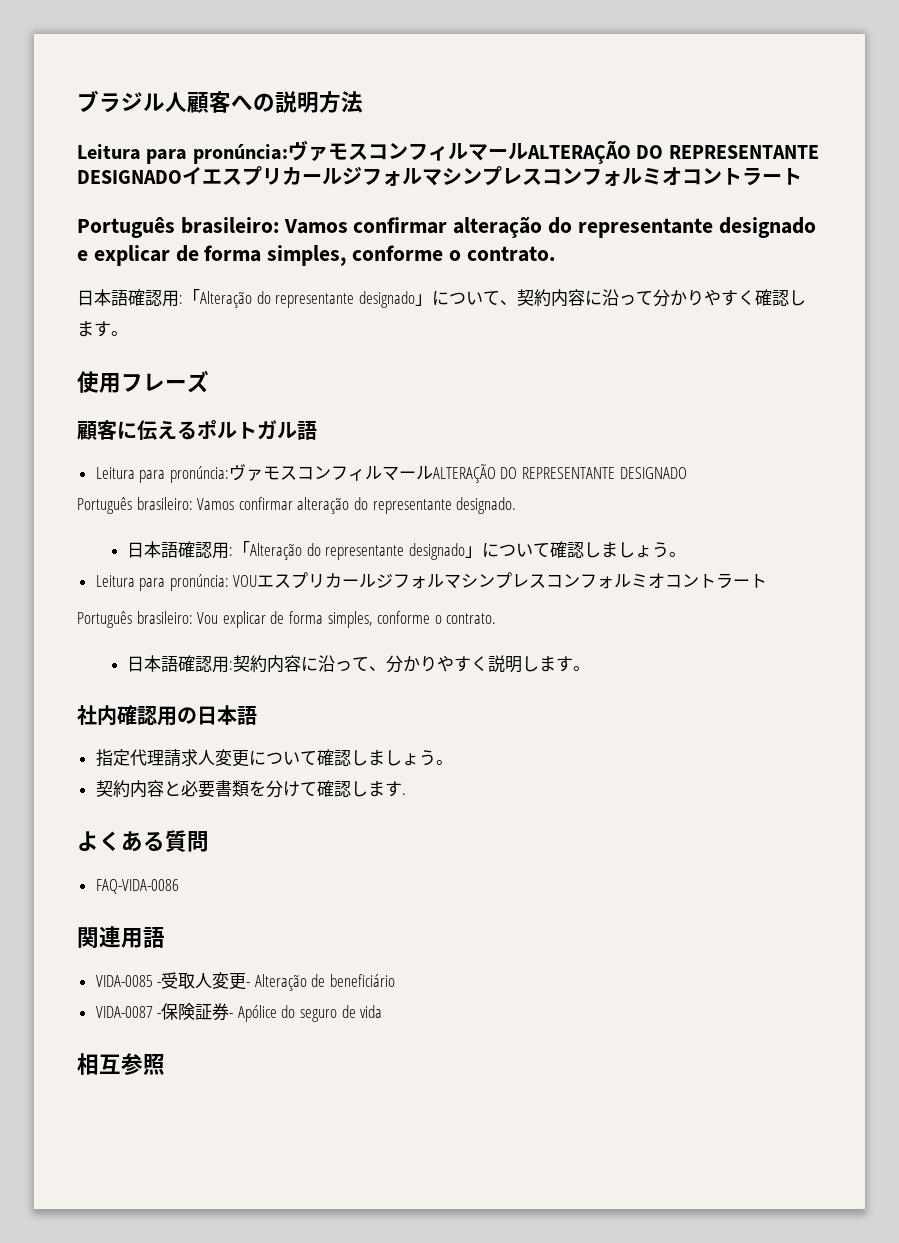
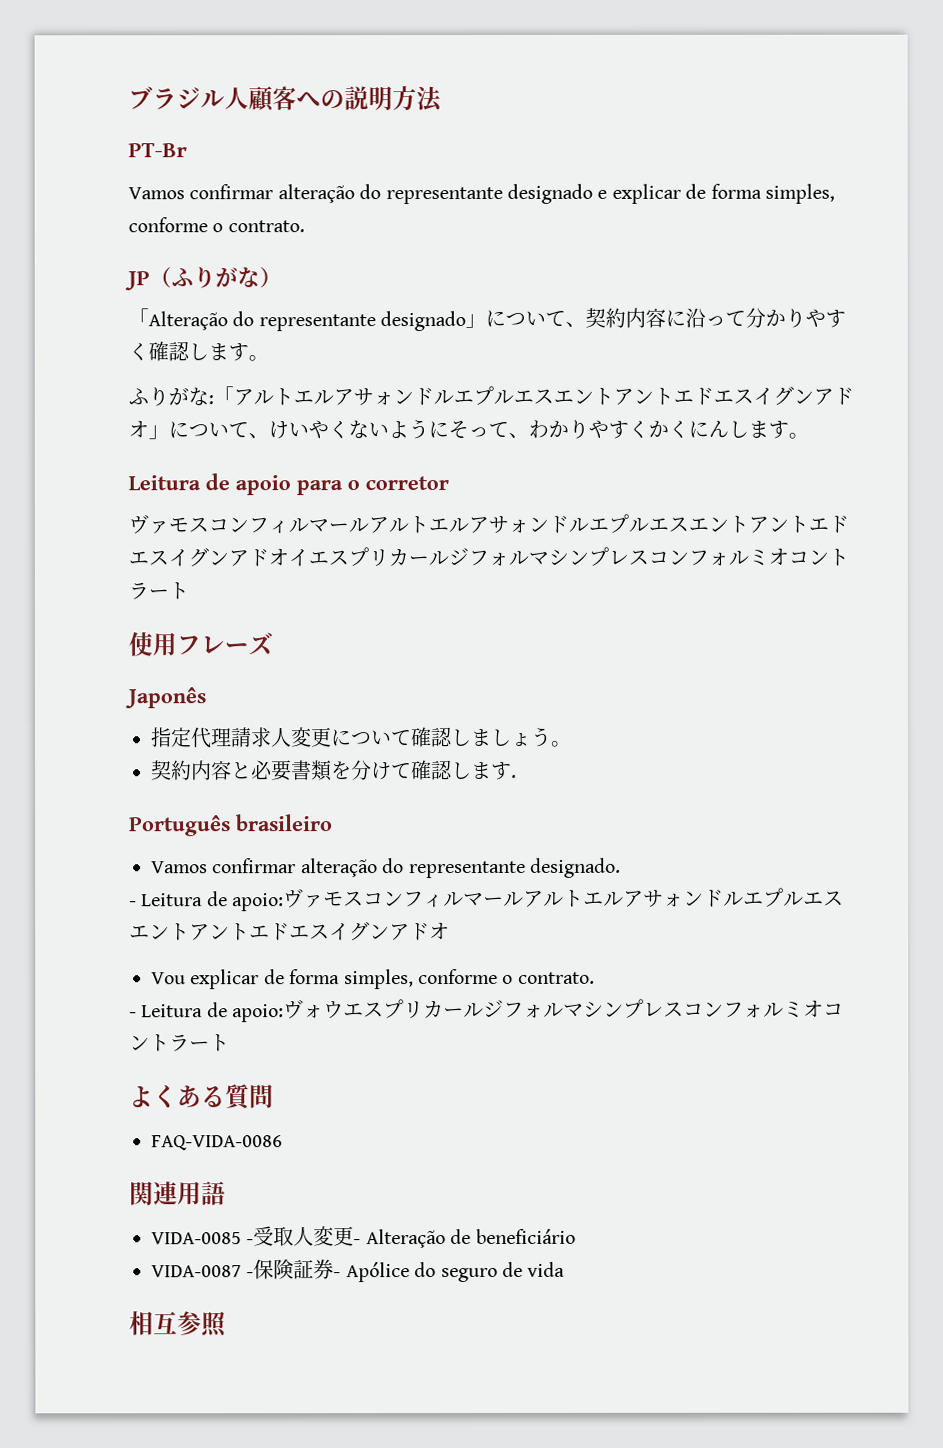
[77,140,819,164] [77,170,182,184] Leitura para pronúncia:ヴァモスコンフィルマールALTERAÇÃO DO REPRESENTANTE DESIGNADO -> [128,143,187,158] [128,183,835,205] [128,217,305,233] [124,266,282,291] [128,307,847,332] [128,341,269,362] [128,385,854,407] [128,419,809,440] [128,473,449,496] [128,513,849,535] [128,547,289,568] PT-Br // Vamos confirmar alteração do representante designado e explicar de forma simples, conforme o contrato. // JP（ふりがな） // 「Alteração do representante designado」について、契約内容に沿って分かりやすく確認します。 // ふりがな:「アルトエルアサォンドルエプルエスエントアントエドエスイグンアドオ」について、けいやくないようにそって、わかりやすくかくにんします。 // Leitura de apoio para o corretor // ヴァモスコンフィルマールアルトエルアサォンドルエプルエスエントアントエドエスイグンアドオ
[77,216,816,238] [77,245,555,266] [77,289,806,308] [77,321,128,337] [77,370,209,393] [77,420,317,440] [95,463,687,483] [77,497,517,514] [127,541,686,560] [95,572,768,591] [77,611,497,628] [127,655,591,673] [77,705,257,726] Português brasileiro: Vamos confirmar alteração do representante designado e explicar de forma simples, conforme o contrato. // 日本語確認用:「Alteração do representante designado」について、契約内容に沿って分かりやすく確認します。 // 使用フレーズ // 顧客に伝えるポルトガル語 // Leitura para pronúncia:ヴァモスコンフィルマールALTERAÇÃO DO REPRESENTANTE DESIGNADO // Português brasileiro: Vamos confirmar alteração do representante designado. // 日本語確認用:「Alteração do representante designado」について確認しましょう。 // Leitura para pronúncia: VOUエスプリカールジフォルマシンプレスコンフォルミオコントラート // Português brasileiro: Vou explicar de forma simples, conforme o contrato. // 日本語確認用:契約内容に沿って、分かりやすく説明します。 // 社内確認用の日本語 -> [128,632,273,657] [124,687,206,709] 使用フレーズ // Japonês
(406, 794) none -> [129,814,333,837] [151,857,621,879] [129,887,845,912] [129,921,450,942] [151,968,595,990] [129,998,845,1023] [129,1034,230,1052] // Português brasileiro // Vamos confirmar alteração do representante designado. // - Leitura de apoio:ヴァモスコンフィルマールアルトエルアサォンドルエプルエスエントアントエドエスイグンアドオ // Vou explicar de forma simples, conforme o contrato. // - Leitura de apoio:ヴォウエスプリカールジフォルマシンプレスコンフォルミオコントラート

